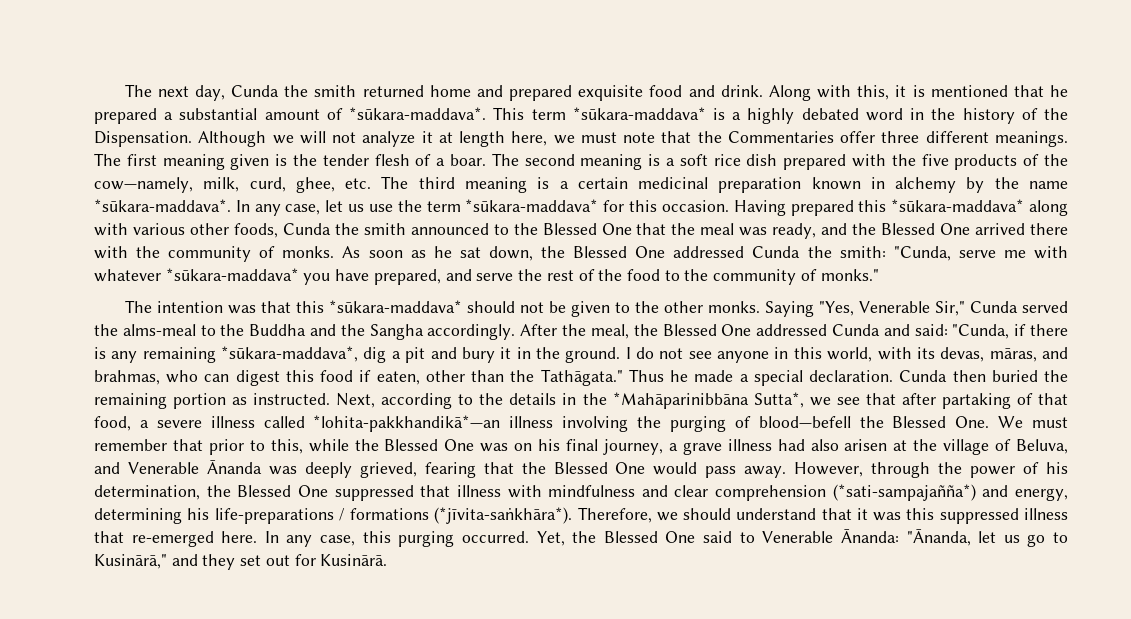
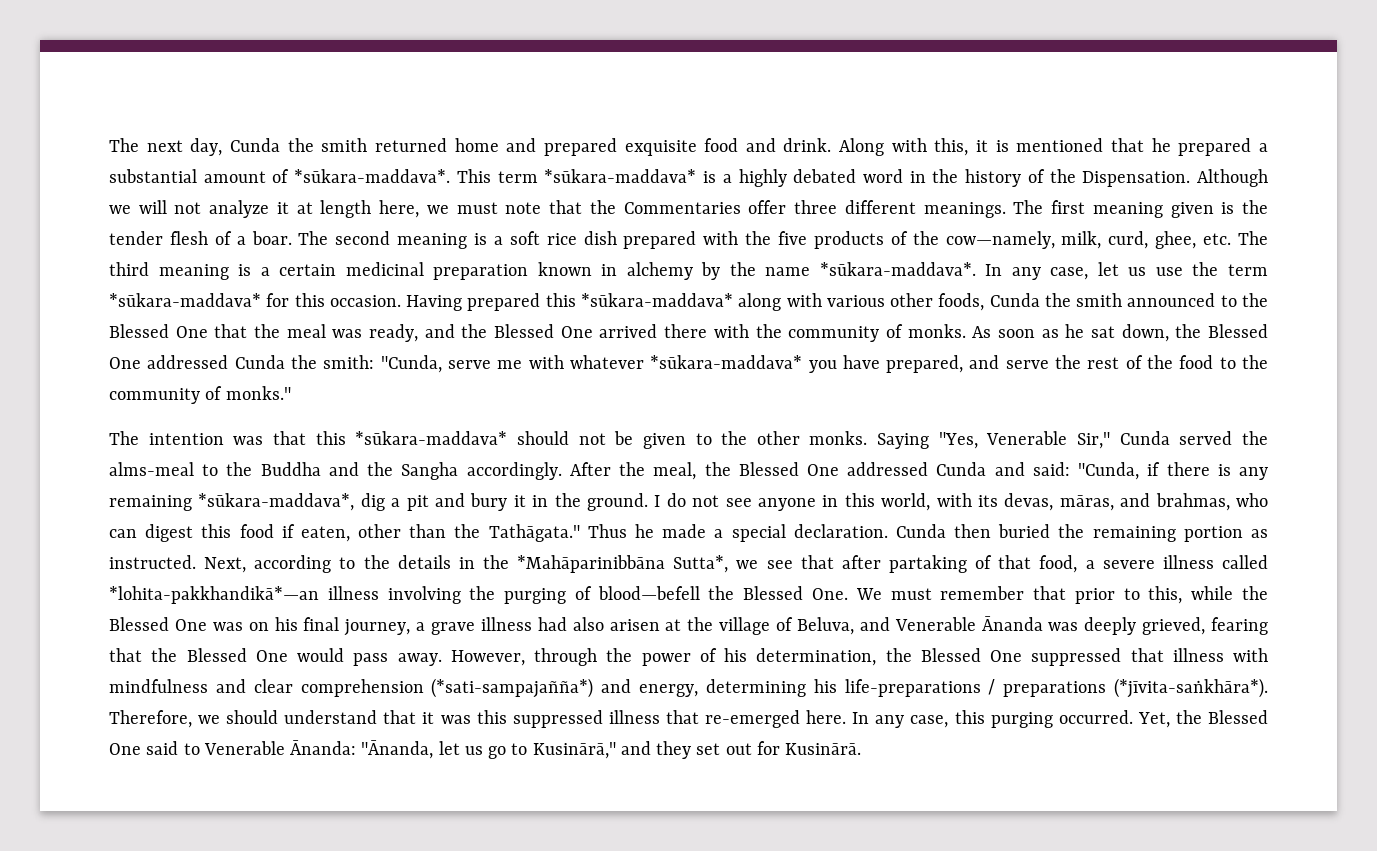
[350,508,430,520] formations -> [1003,681,1107,697] preparations

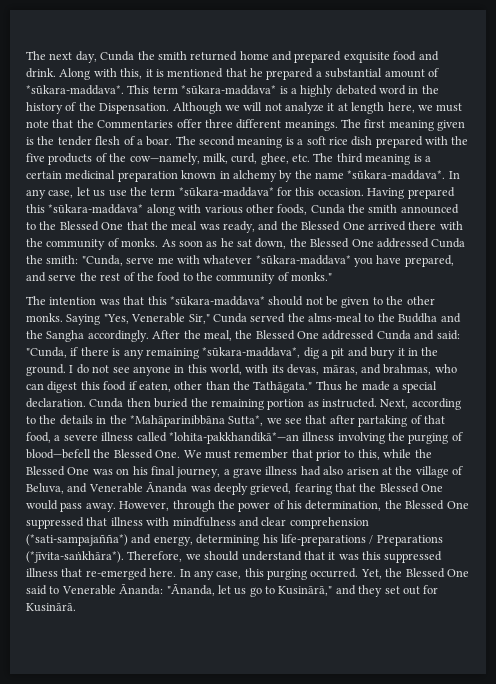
[1003,681,1107,697] preparations -> [376,535,443,546] Preparations

